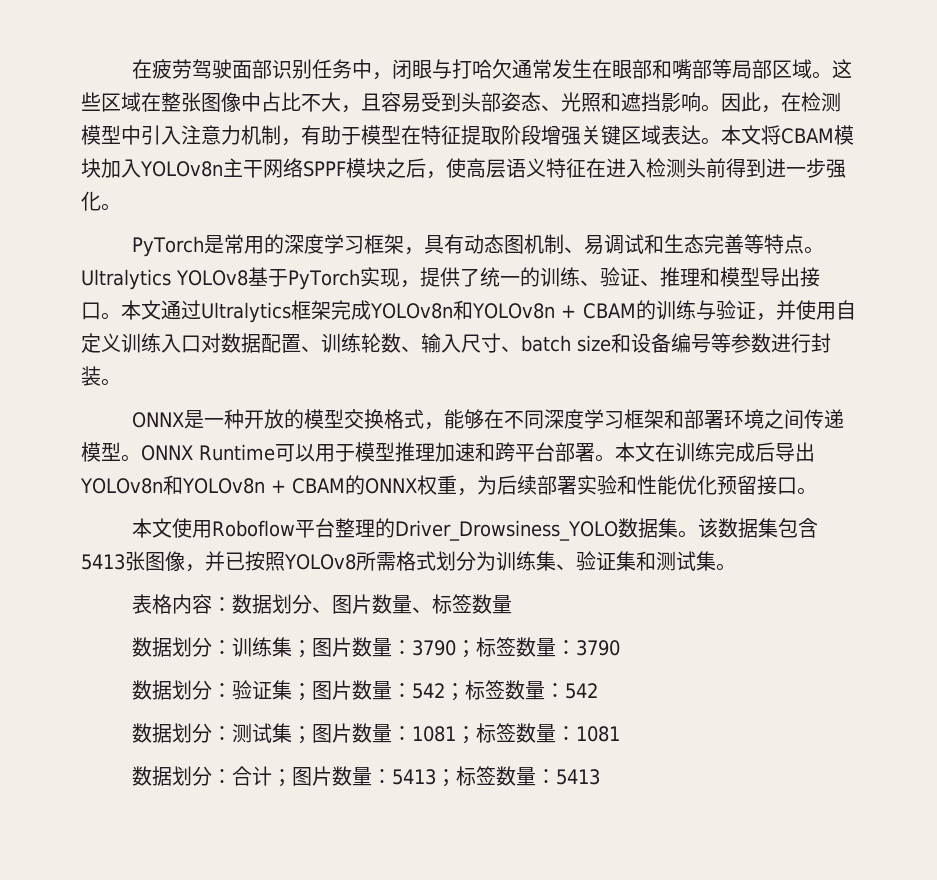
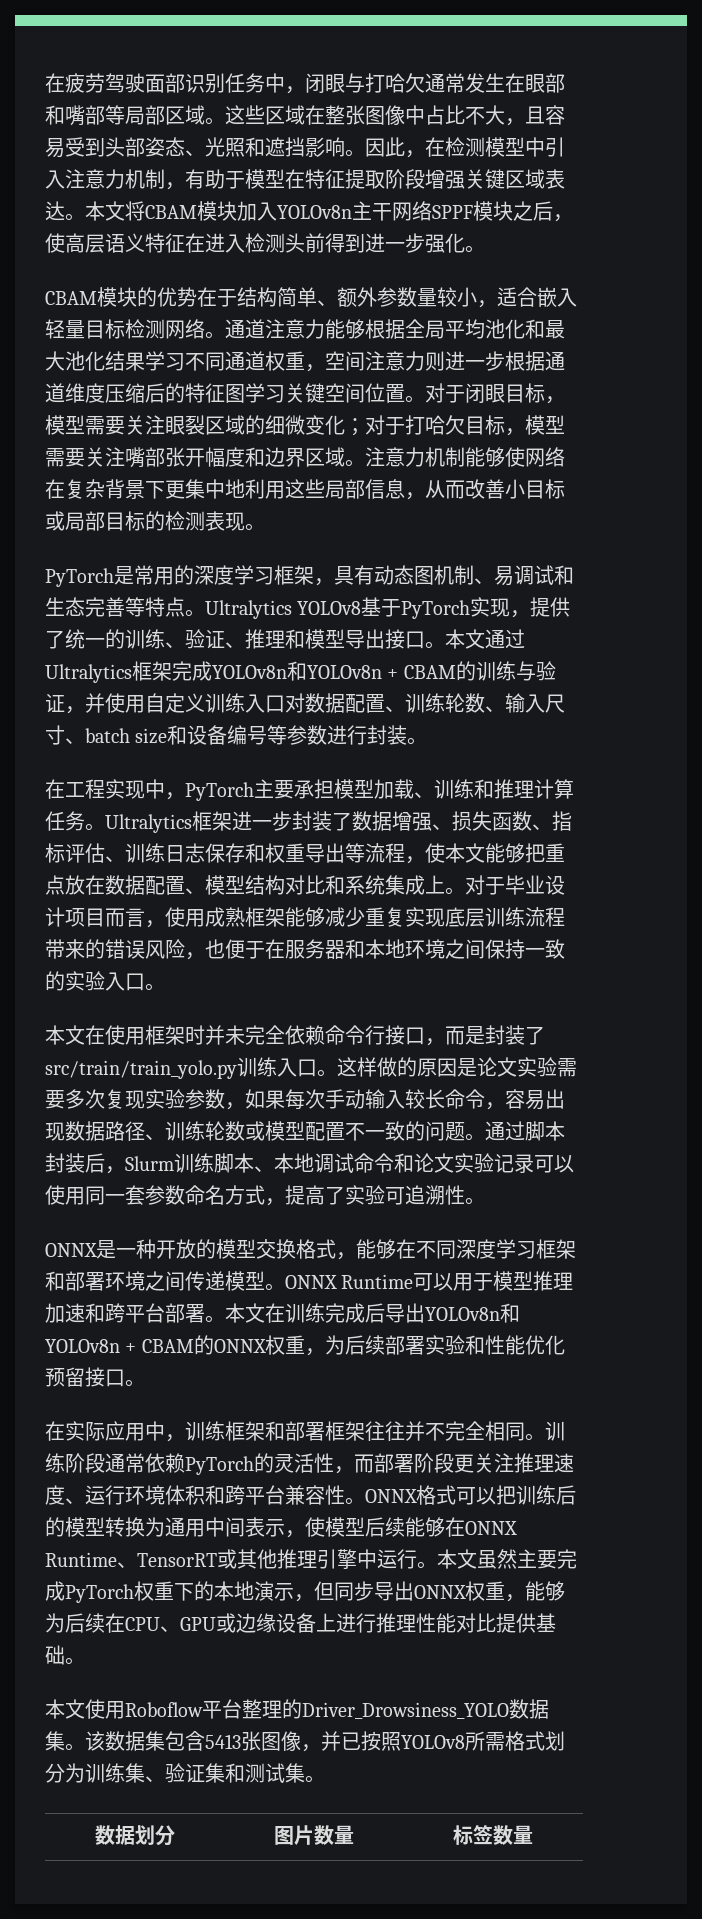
(121, 207) none -> [45,287,577,308] [45,319,565,339] [45,351,565,372] [45,383,565,404] [45,415,565,436] [45,447,565,468] [45,479,565,500] [45,511,265,531] // CBAM模块的优势在于结构简单、额外参数量较小，适合嵌入轻量目标检测网络。通道注意力能够根据全局平均池化和最大池化结果学习不同通道权重，空间注意力则进一步根据通道维度压缩后的特征图学习关键空间位置。对于闭眼目标，模型需要关注眼裂区域的细微变化；对于打哈欠目标，模型需要关注嘴部张开幅度和边界区域。注意力机制能够使网络在复杂背景下更集中地利用这些局部信息，从而改善小目标或局部目标的检测表现。
(121, 382) none -> [45,779,574,801] [45,811,572,833] [45,843,565,864] [45,875,565,895] [45,907,565,928] [45,939,565,960] [45,971,165,991] [45,1025,545,1046] [45,1057,577,1079] [45,1089,565,1110] [45,1121,565,1141] [45,1153,574,1174] [45,1185,485,1206] // 在工程实现中，PyTorch主要承担模型加载、训练和推理计算任务。Ultralytics框架进一步封装了数据增强、损失函数、指标评估、训练日志保存和权重导出等流程，使本文能够把重点放在数据配置、模型结构对比和系统集成上。对于毕业设计项目而言，使用成熟框架能够减少重复实现底层训练流程带来的错误风险，也便于在服务器和本地环境之间保持一致的实验入口。 // 本文在使用框架时并未完全依赖命令行接口，而是封装了src/train/train_yolo.py训练入口。这样做的原因是论文实验需要多次复现实验参数，如果每次手动输入较长命令，容易出现数据路径、训练轮数或模型配置不一致的问题。通过脚本封装后，Slurm训练脚本、本地调试命令和论文实验记录可以使用同一套参数命名方式，提高了实验可追溯性。
(817, 491) none -> [45,1421,565,1442] [45,1453,574,1475] [45,1485,576,1505] [45,1517,517,1538] [45,1549,577,1569] [45,1581,565,1603] [45,1613,556,1633] [45,1645,85,1665] // 在实际应用中，训练框架和部署框架往往并不完全相同。训练阶段通常依赖PyTorch的灵活性，而部署阶段更关注推理速度、运行环境体积和跨平台兼容性。ONNX格式可以把训练后的模型转换为通用中间表示，使模型后续能够在ONNX Runtime、TensorRT或其他推理引擎中运行。本文虽然主要完成PyTorch权重下的本地演示，但同步导出ONNX权重，能够为后续在CPU、GPU或边缘设备上进行推理性能对比提供基础。
[132,594,513,614] [132,637,621,658] [132,680,599,701] [132,723,621,744] [132,766,601,787] // 表格内容：数据划分、图片数量、标签数量 // 数据划分：训练集；图片数量：3790；标签数量：3790 // 数据划分：验证集；图片数量：542；标签数量：542 // 数据划分：测试集；图片数量：1081；标签数量：1081 // 数据划分：合计；图片数量：5413；标签数量：5413 -> [95,1825,175,1846] [274,1825,354,1845] [453,1825,533,1845] // 数据划分 | 图片数量 | 标签数量

